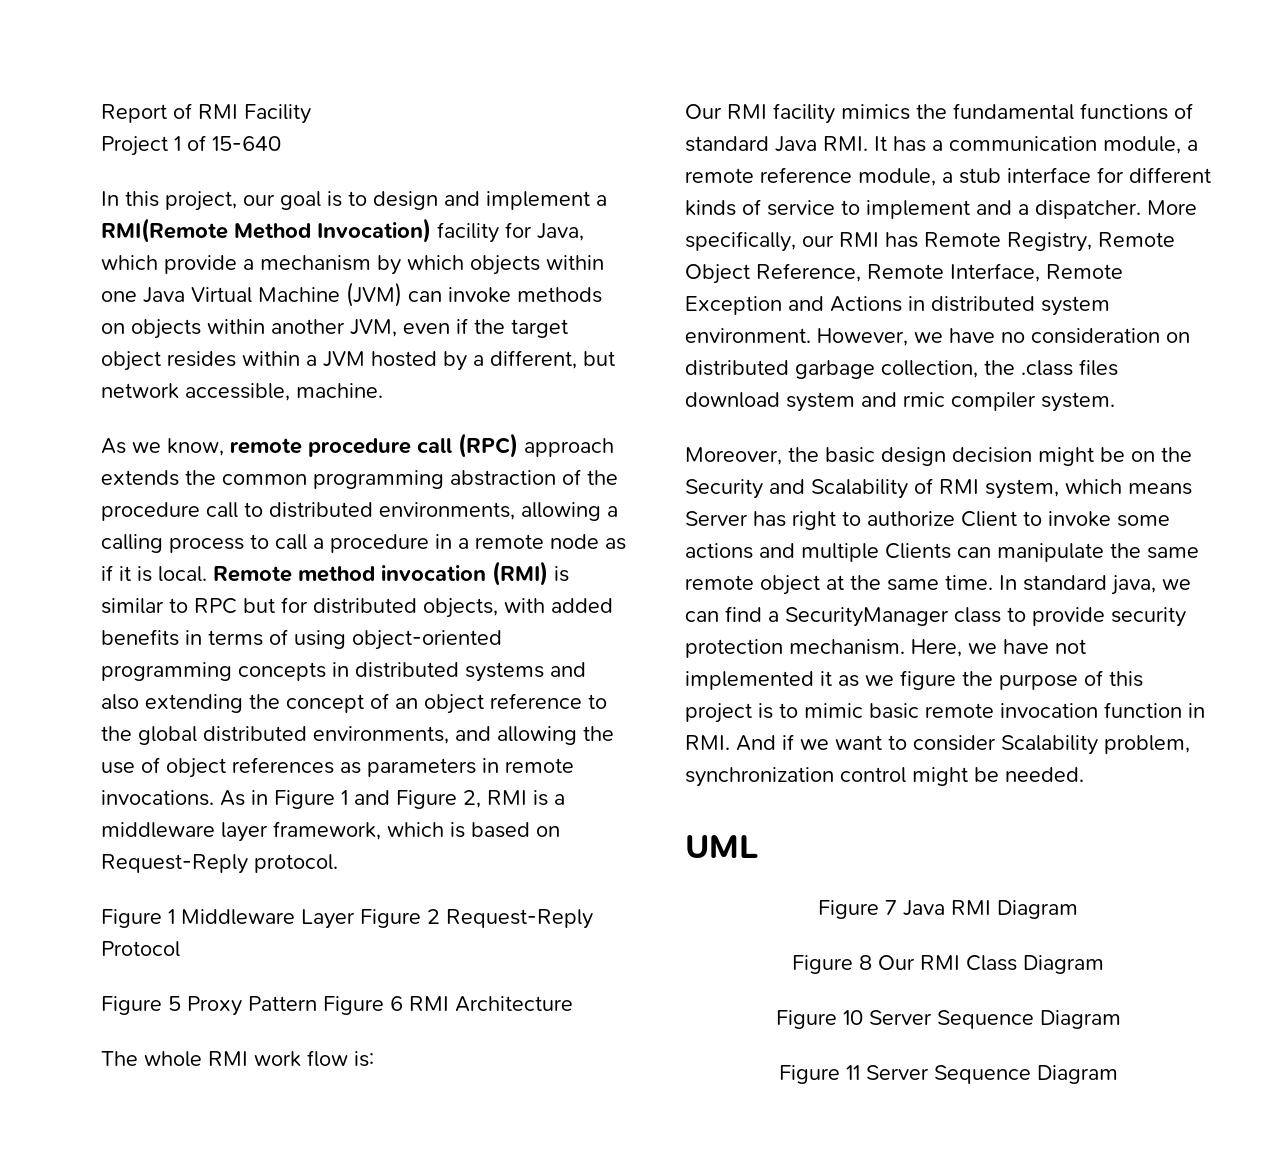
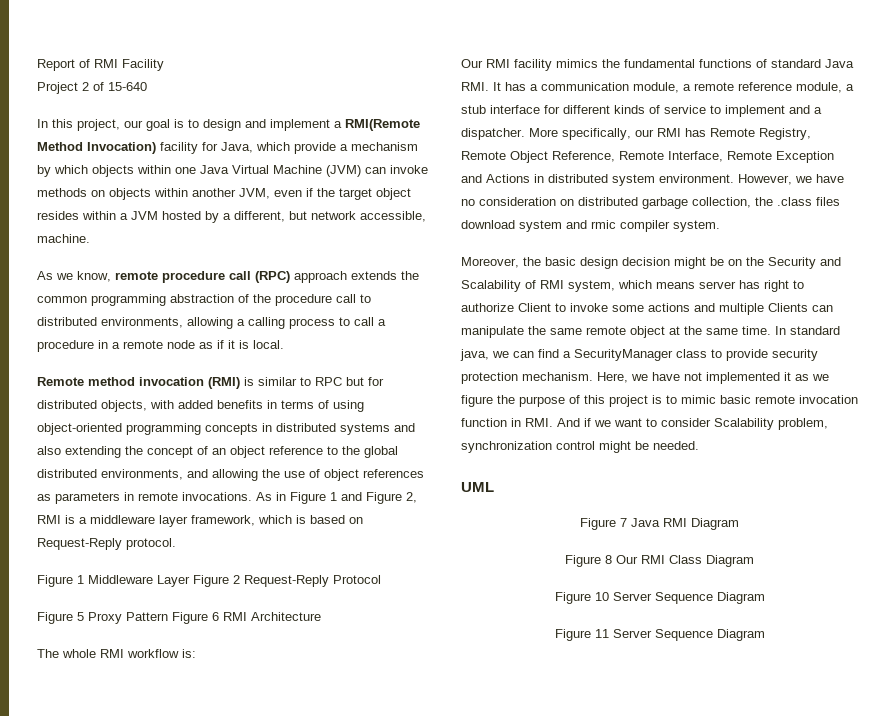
[174,136,181,151] 1 -> [82,82,89,91] 2
(207, 574) none -> (284, 344) //
[254,1050,348,1067] work flow -> [127,649,179,658] workflow
[685,511,748,526] Server -> [699,281,736,289] server

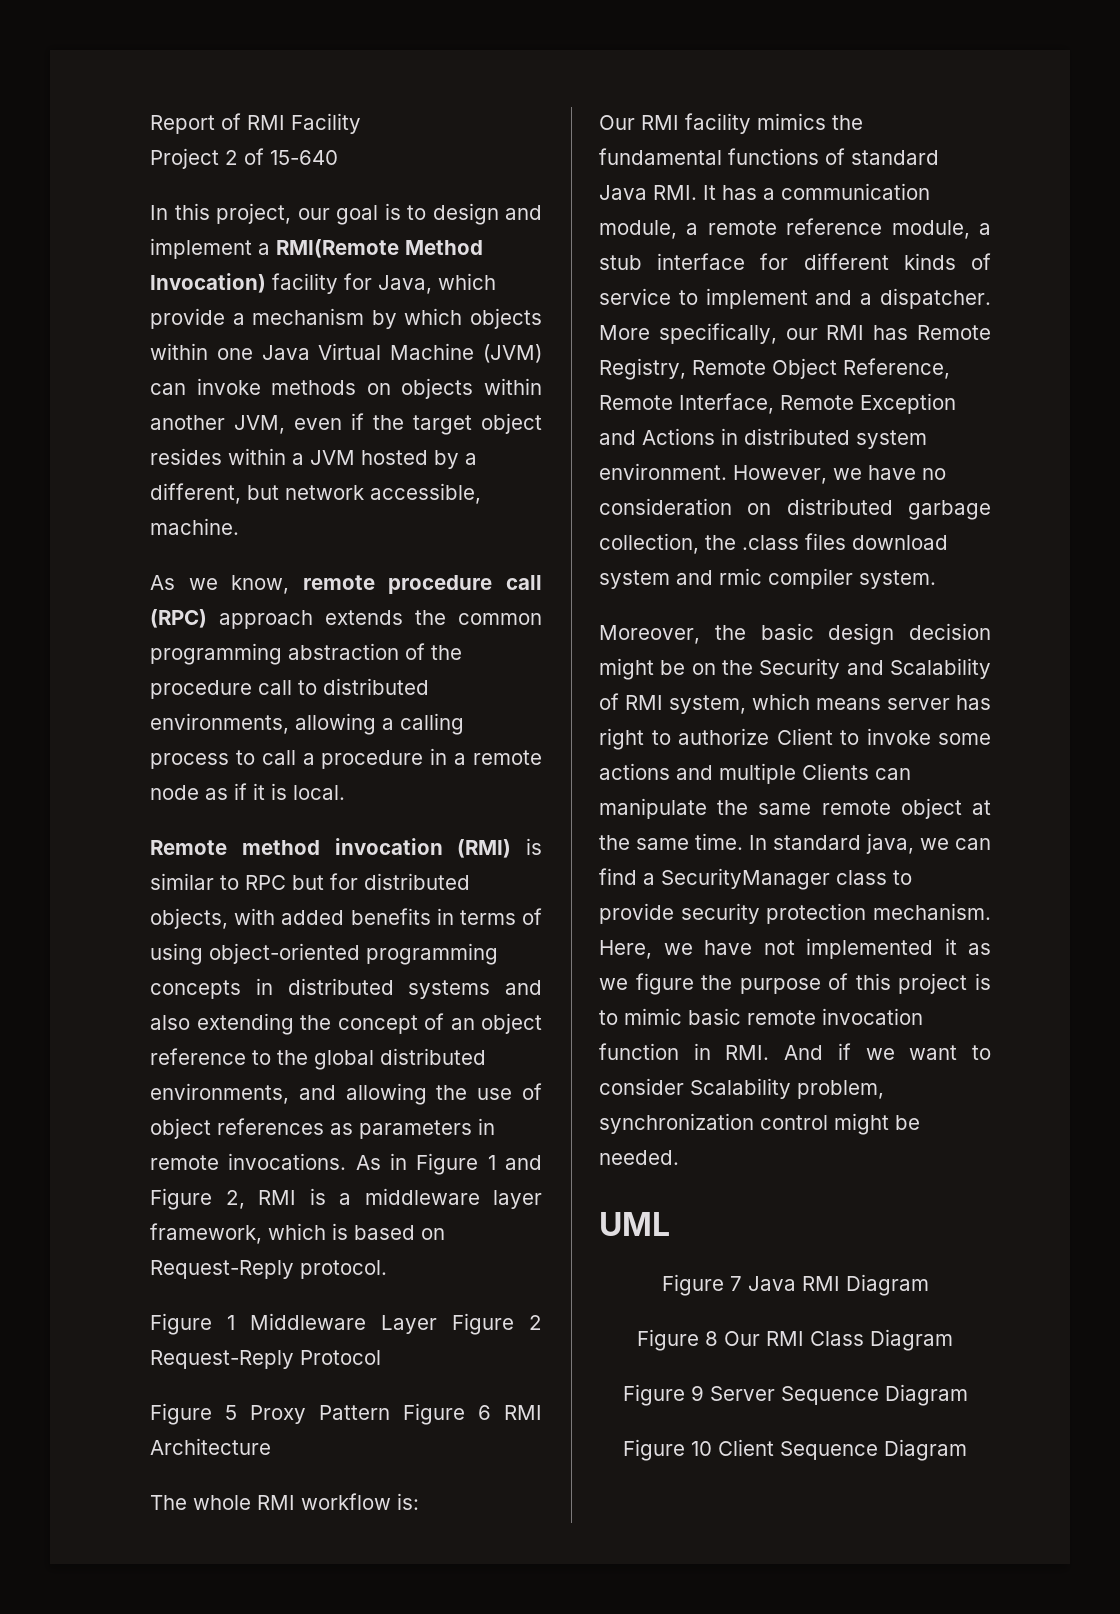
[594,592,609,601] 10 -> [690,1385,704,1401] 9
[594,629,652,638] 11 Server -> [691,1439,774,1456] 10 Client

